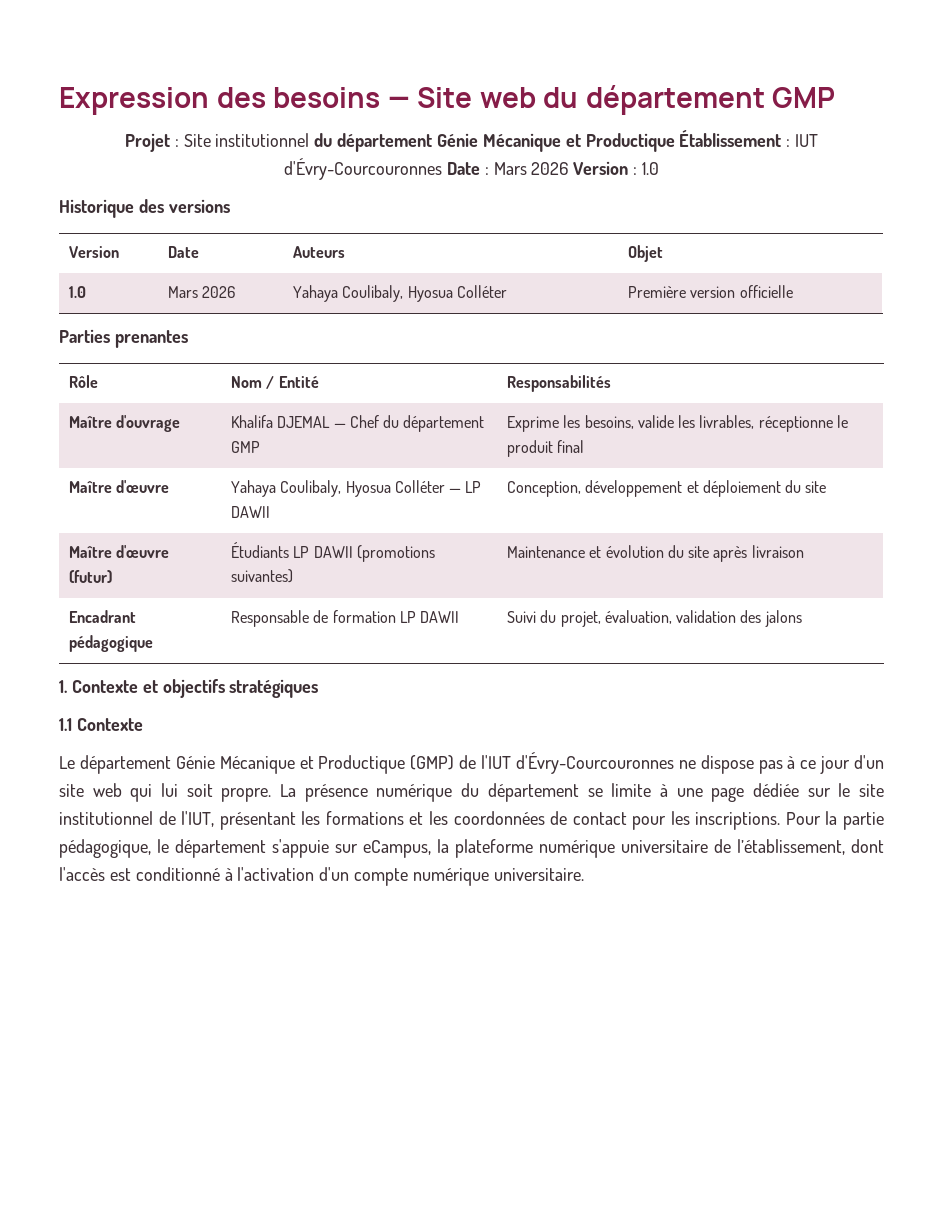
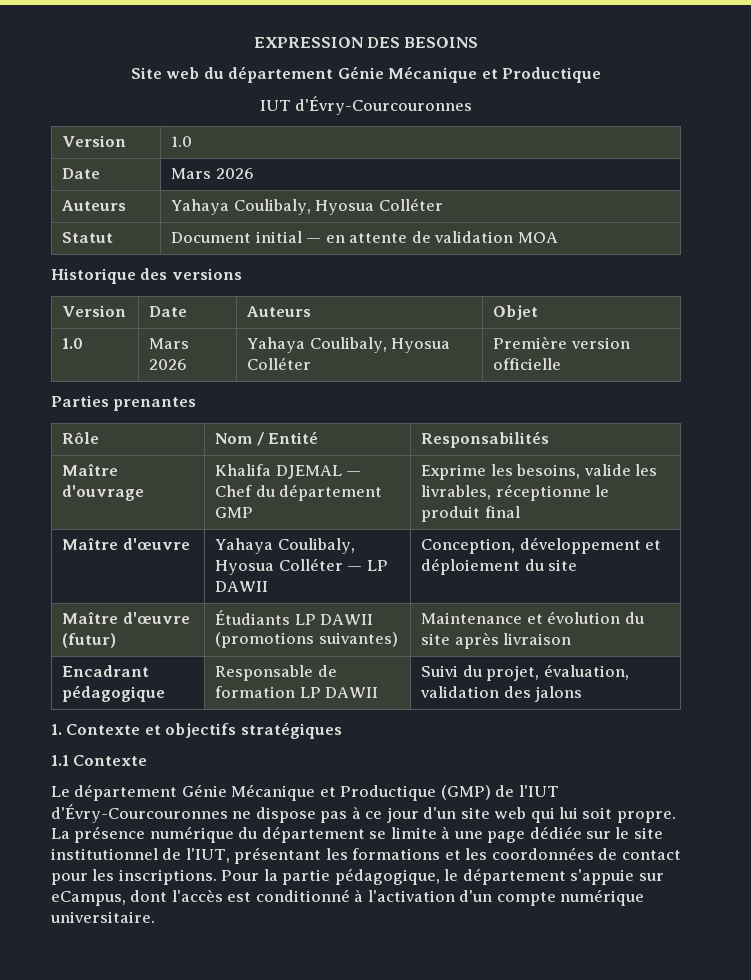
[59,85,836,115] [124,133,310,152] Expression des besoins — Site web du département GMP // Projet : Site institutionnel -> [253,37,479,48] [130,67,200,79] EXPRESSION DES BESOINS // Site web
[679,130,791,147] Établissement : -> (602, 75) //
[446,161,660,175] Date : Mars 2026 Version : 1.0 -> [62,135,127,147] [171,136,193,147] [62,168,101,179] [171,168,254,179] [62,200,127,211] [171,198,443,215] [62,232,114,243] [171,231,558,243] // Version | 1.0 // Date | Mars 2026 // Auteurs | Yahaya Coulibaly, Hyosua Colléter // Statut | Document initial — en attente de validation MOA
[437,839,845,858] la plateforme numérique universitaire de l’établissement, -> (126, 898) none

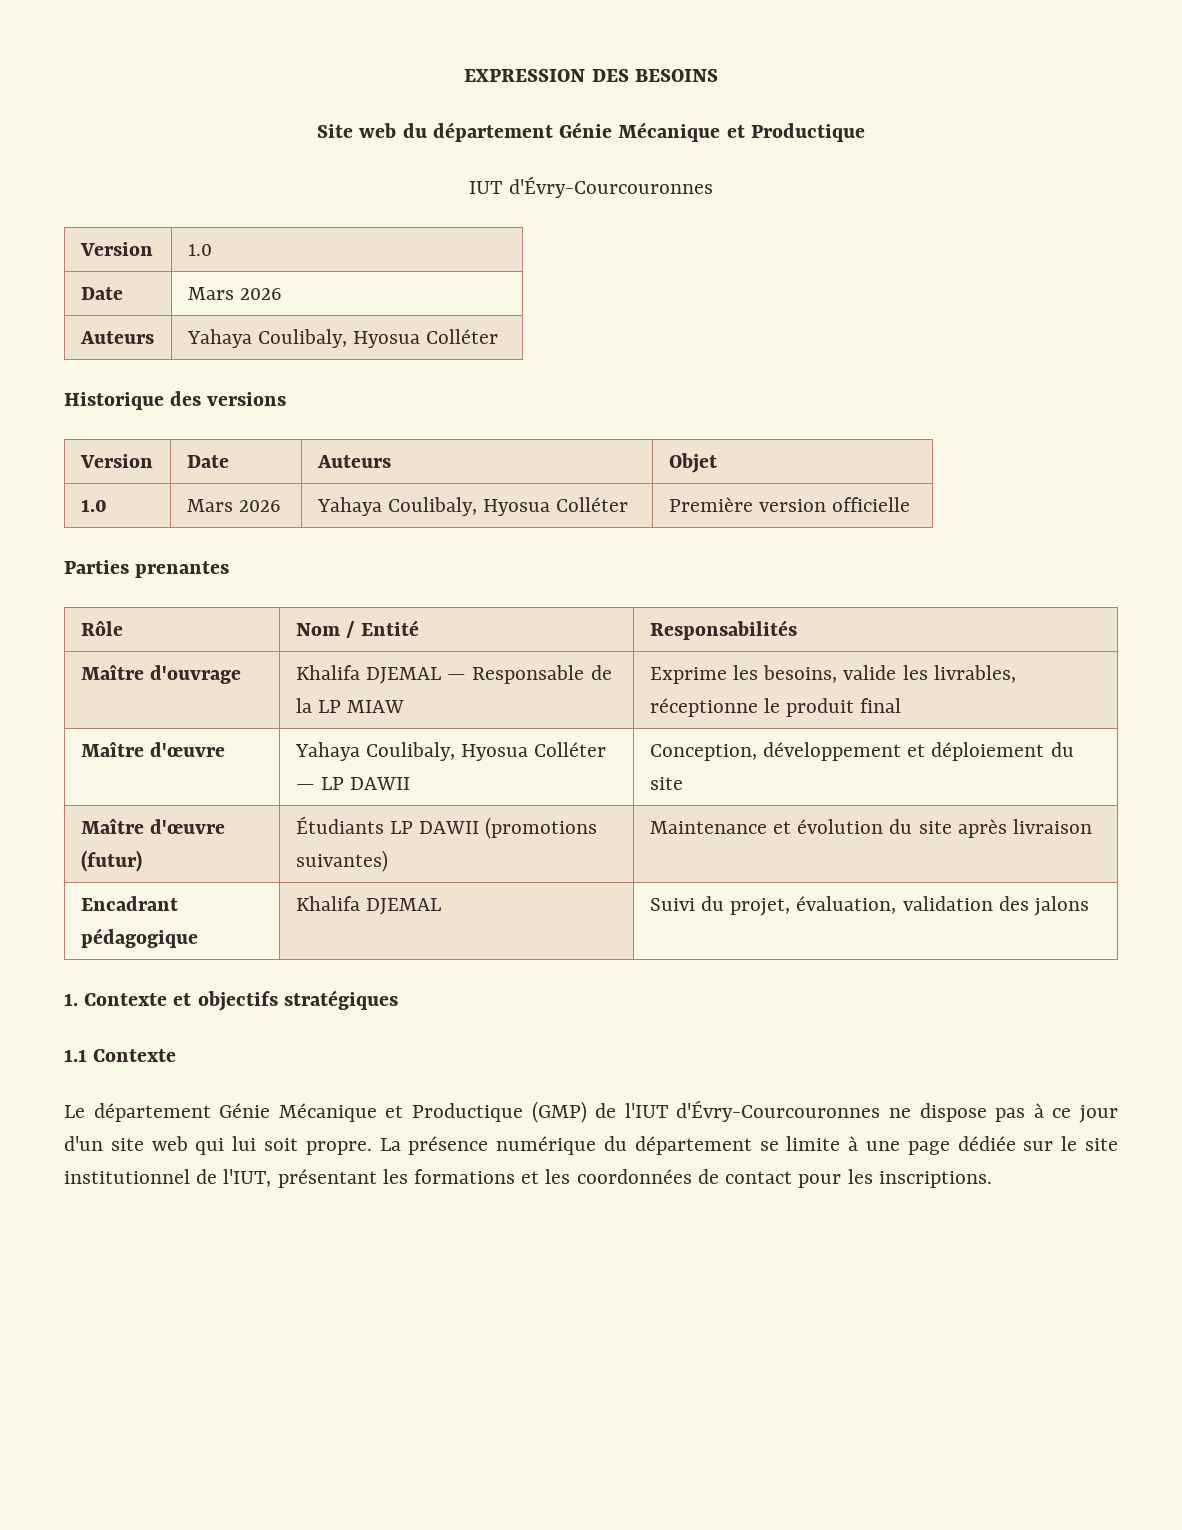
[62,232,114,243] [171,231,558,243] // Statut | Document initial — en attente de validation MOA -> (499, 336) none
[215,484,383,501] [215,507,254,518] Chef du département GMP -> [472,665,612,684] [295,698,405,713] Responsable de la LP MIAW
[215,665,337,681] [215,686,379,698] Responsable de formation LP DAWII -> [295,896,442,915] Khalifa DJEMAL
[221,868,664,885] [51,889,645,906] [50,911,155,923] Pour la partie pédagogique, le département s'appuie sur eCampus, dont l'accès est conditionné à l'activation d'un compte numérique universitaire. -> (992, 1179) none

